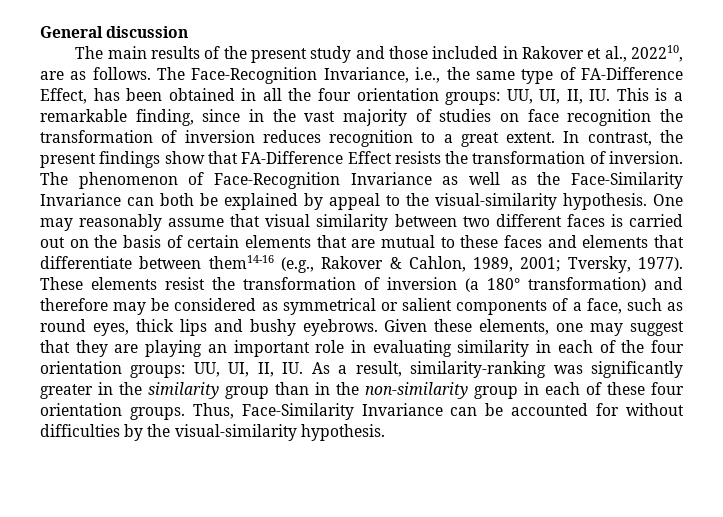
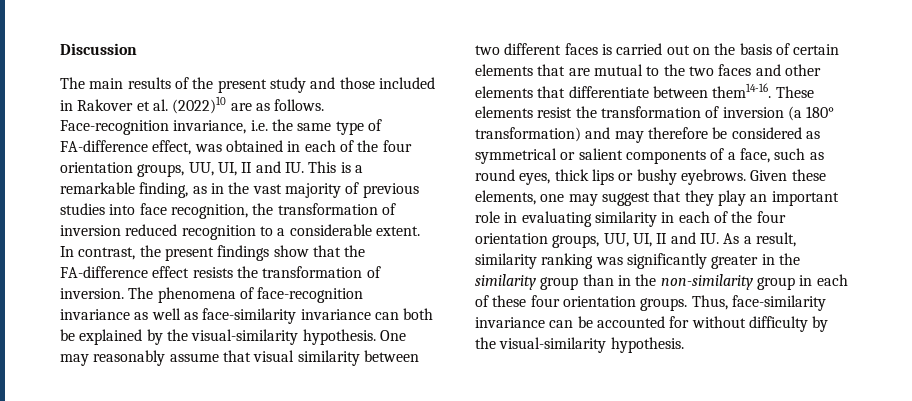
[40,26,189,38] General discussion -> [60,43,137,55] Discussion
[604,45,684,62] al., 202210, -> [152,96,227,114] al. (2022)10
[157,67,683,84] [40,88,583,105] The Face-Recognition Invariance, i.e., the same type of FA-Difference Effect, has been obtained in all the four orientation groups: UU, UI, II, -> [60,119,382,135] [60,140,412,155] [60,161,281,177] Face-recognition invariance, i.e. the same type of FA-difference effect, was obtained in each of the four orientation groups, UU, UI, II and
[202,109,241,122] since -> [192,186,207,194] as
[439,109,683,126] [40,130,321,143] studies on face recognition the transformation of inversion reduces -> [362,183,419,198] [60,203,396,219] [60,224,178,236] previous studies into face recognition, the transformation of inversion reduced
[460,132,499,147] great -> [289,224,372,236] considerable
[241,151,392,164] FA-Difference Effect -> [344,245,366,257] [60,266,190,278] the FA-difference effect
[78,172,684,189] [40,193,121,206] phenomenon of Face-Recognition Invariance as well as the Face-Similarity Invariance -> [157,287,364,303] [60,308,371,324] phenomena of face-recognition invariance as well as face-similarity invariance
[329,193,400,210] appeal to -> (163, 337) none
[460,235,499,248] these -> [663,64,714,76] the two
(577, 241) none -> [784,64,821,76] other
[208,255,683,273] them14-16 (e.g., Rakover & Cahlon, 1989, 2001; Tversky, 1977). -> [712,83,772,98] them14-16.
[40,298,147,315] therefore may -> [614,127,708,143] may therefore
[213,319,243,332] and -> [618,173,634,181] or
[114,340,203,357] are playing -> [717,190,746,206] play
[130,362,274,378] groups: UU, UI, II, -> [552,232,696,248] groups, UU, UI, II and
[410,361,547,378] similarity-ranking -> [475,253,594,269] similarity ranking
[241,403,443,420] Face-Similarity Invariance -> [731,295,826,311] [475,317,545,328] face-similarity invariance
[40,424,120,437] difficulties -> [748,316,808,332] difficulty

